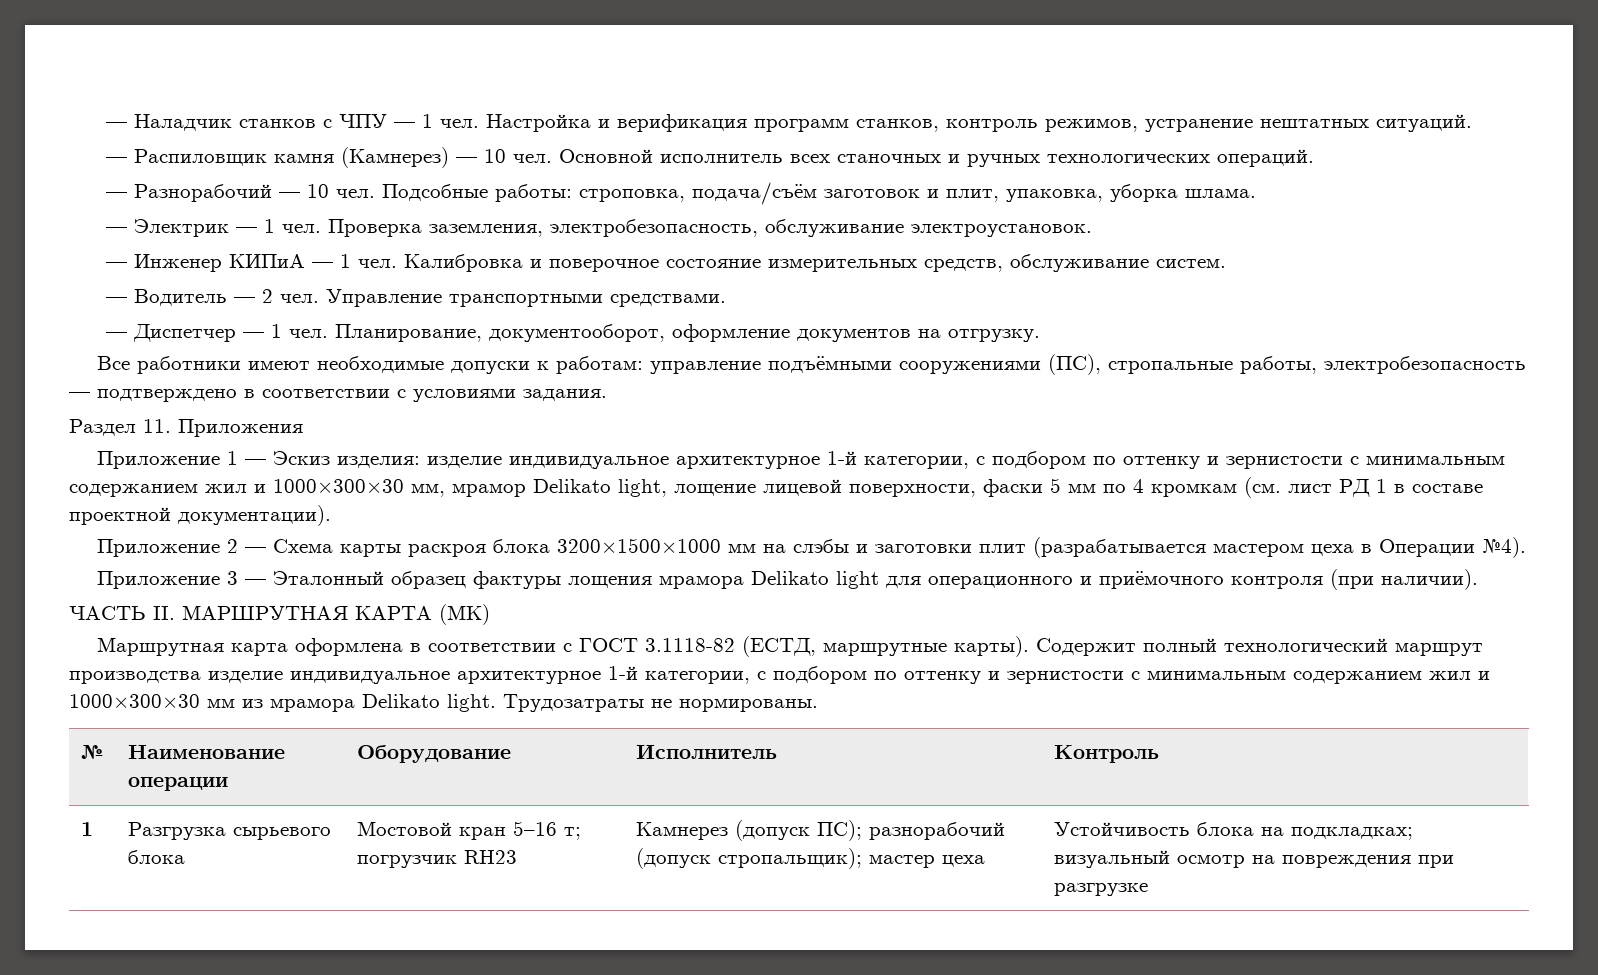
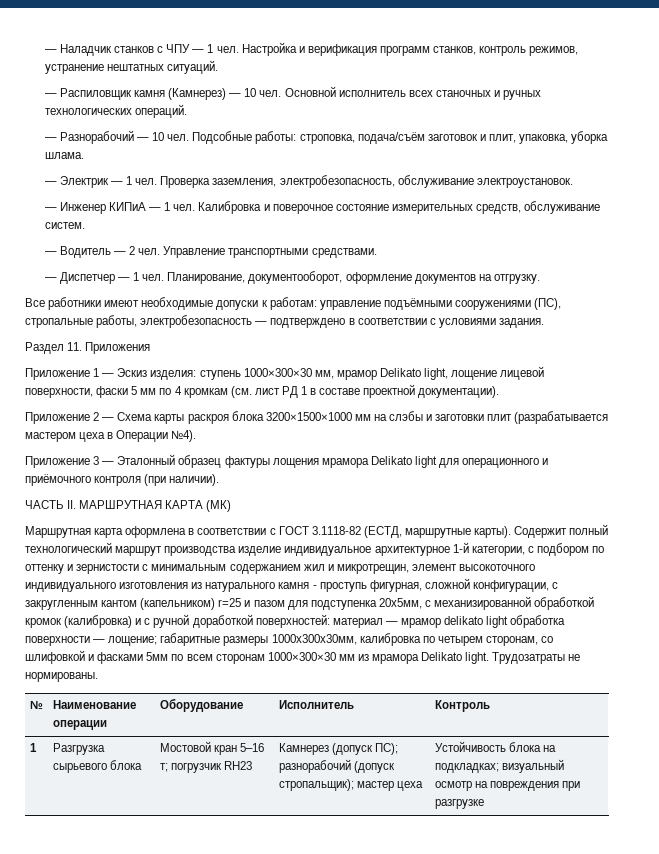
[427,451,1506,469] [69,484,266,497] изделие индивидуальное архитектурное 1-й категории, с подбором по оттенку и зернистости с минимальным содержанием жил и -> [199,370,241,380] ступень
(1490, 675) none -> [336,564,536,574] [25,578,559,592] [25,596,595,610] [25,614,566,628] [25,633,554,646] [25,650,265,664] микротрещин, элемент высокоточного индивидуального изготовления из натурального камня - проступь фигурная, сложной конфигурации, с закругленным кантом (капельником) r=25 и пазом для подступенка 20х5мм, с механизированной обработкой кромок (калибровка) и с ручной доработкой поверхностей: материал — мрамор delikato light обработка поверхности — лощение; габаритные размеры 1000х300х30мм, калибровка по четырем сторонам, со шлифовкой и фасками 5мм по всем сторонам

